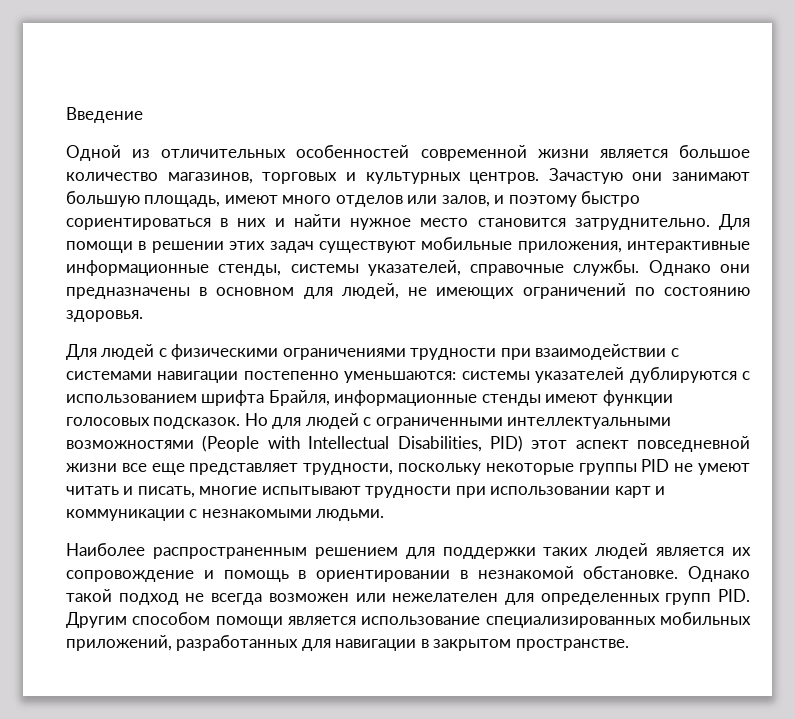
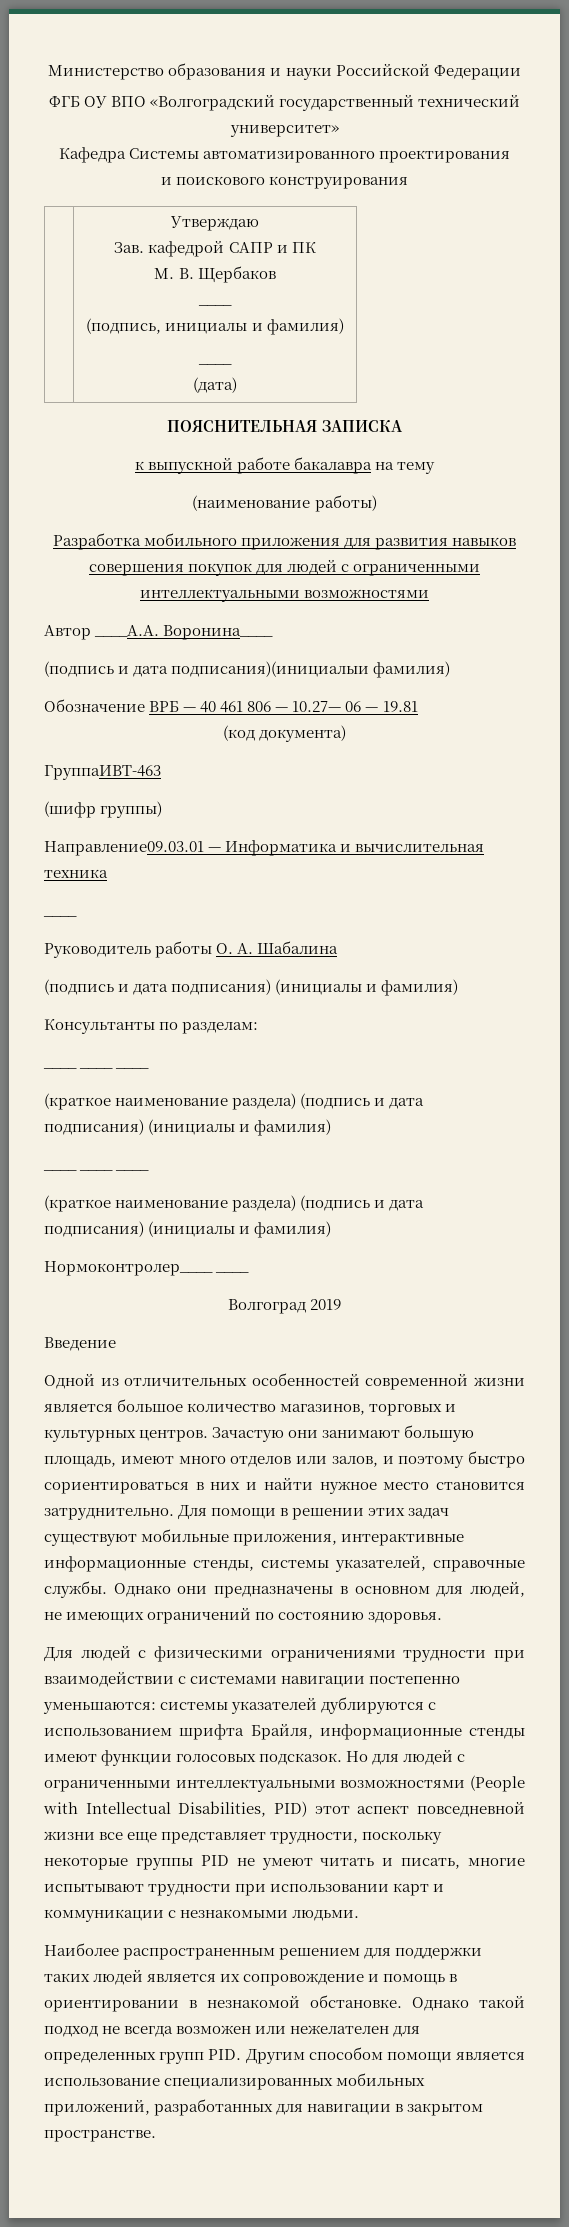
(66, 115) none -> [48,63,521,80] [48,94,521,111] [229,125,339,137] [58,147,511,163] [160,176,409,189] [170,216,259,231] [114,240,316,257] [154,266,276,283] [198,305,232,306] [86,318,344,335] [198,364,232,365] [193,377,237,393] [167,420,403,432] [134,457,436,474] [192,495,377,512] [52,533,517,550] [88,559,481,576] [139,589,430,602] [44,625,274,640] [44,661,451,678] [44,699,418,713] [222,725,347,742] [44,765,161,780] [44,801,163,818] [44,840,485,856] [44,869,108,878] [43,916,77,917] [44,941,339,958] [44,979,459,996] [44,1019,259,1034] [43,1068,150,1069] [44,1093,425,1110] [44,1119,332,1136] [43,1170,150,1171] [44,1195,425,1212] [44,1221,332,1238] [44,1261,250,1276] [227,1299,342,1314] Министерство образования и науки Российской Федерации // ФГБ ОУ ВПО «Волгоградский государственный технический университет» // Кафедра Системы автоматизированного проектирования // и поискового конструирования // | Утверждаю // Зав. кафедрой САПР и ПК // М. В. Щербаков // ____ // (подпись, инициалы и фамилия) // ____ // (дата) // ПОЯСНИТЕЛЬНАЯ ЗАПИСКА // к выпускной работе бакалавра на тему // (наименование работы) // Разработка мобильного приложения для развития навыков совершения покупок для людей с ограниченными интеллектуальными возможностями // Автор ____А.А. Воронина____ // (подпись и дата подписания)(инициалыи фамилия) // Обозначение ВРБ — 40 461 806 — 10.27— 06 — 19.81 // (код документа) // ГруппаИВТ-463 // (шифр группы) // Направление09.03.01 — Информатика и вычислительная техника // ____ // Руководитель работы О. А. Шабалина // (подпись и дата подписания) (инициалы и фамилия) // Консультанты по разделам: // ____ ____ ____ // (краткое наименование раздела) (подпись и дата подписания) (инициалы и фамилия) // ____ ____ ____ // (краткое наименование раздела) (подпись и дата подписания) (инициалы и фамилия) // Нормоконтролер____ ____ // Волгоград 2019 //

